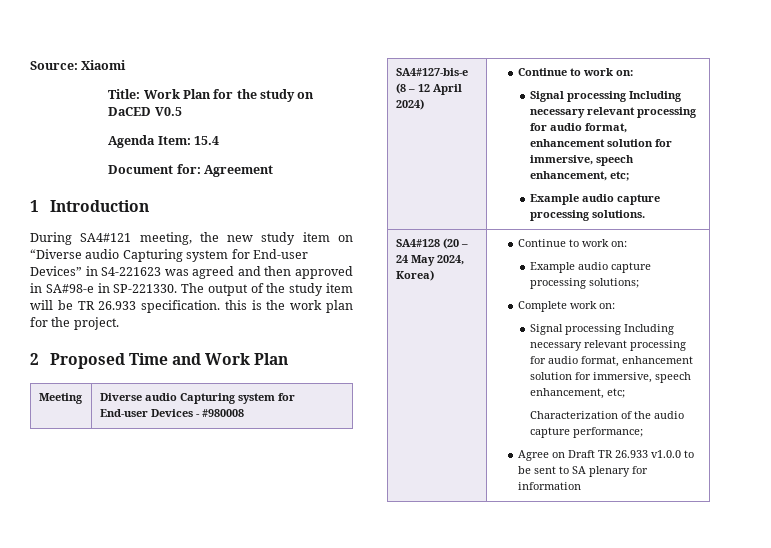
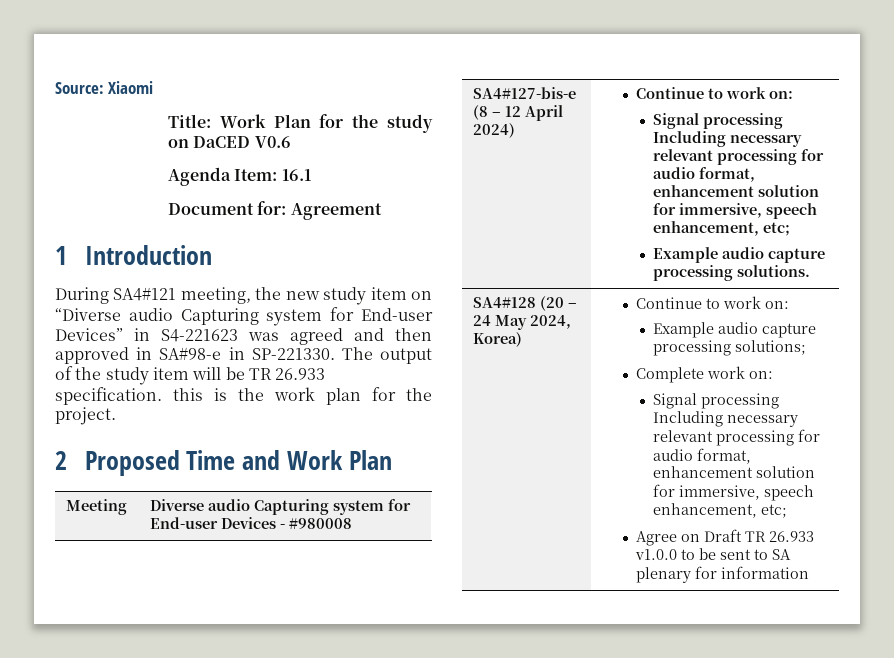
[154,107,182,116] V0.5 -> [254,136,291,148] V0.6
[193,136,219,145] 15.4 -> [281,169,311,181] 16.1
[529,411,684,419] [529,427,643,438] // Characterization of the audio capture performance; -> (788, 511) none

